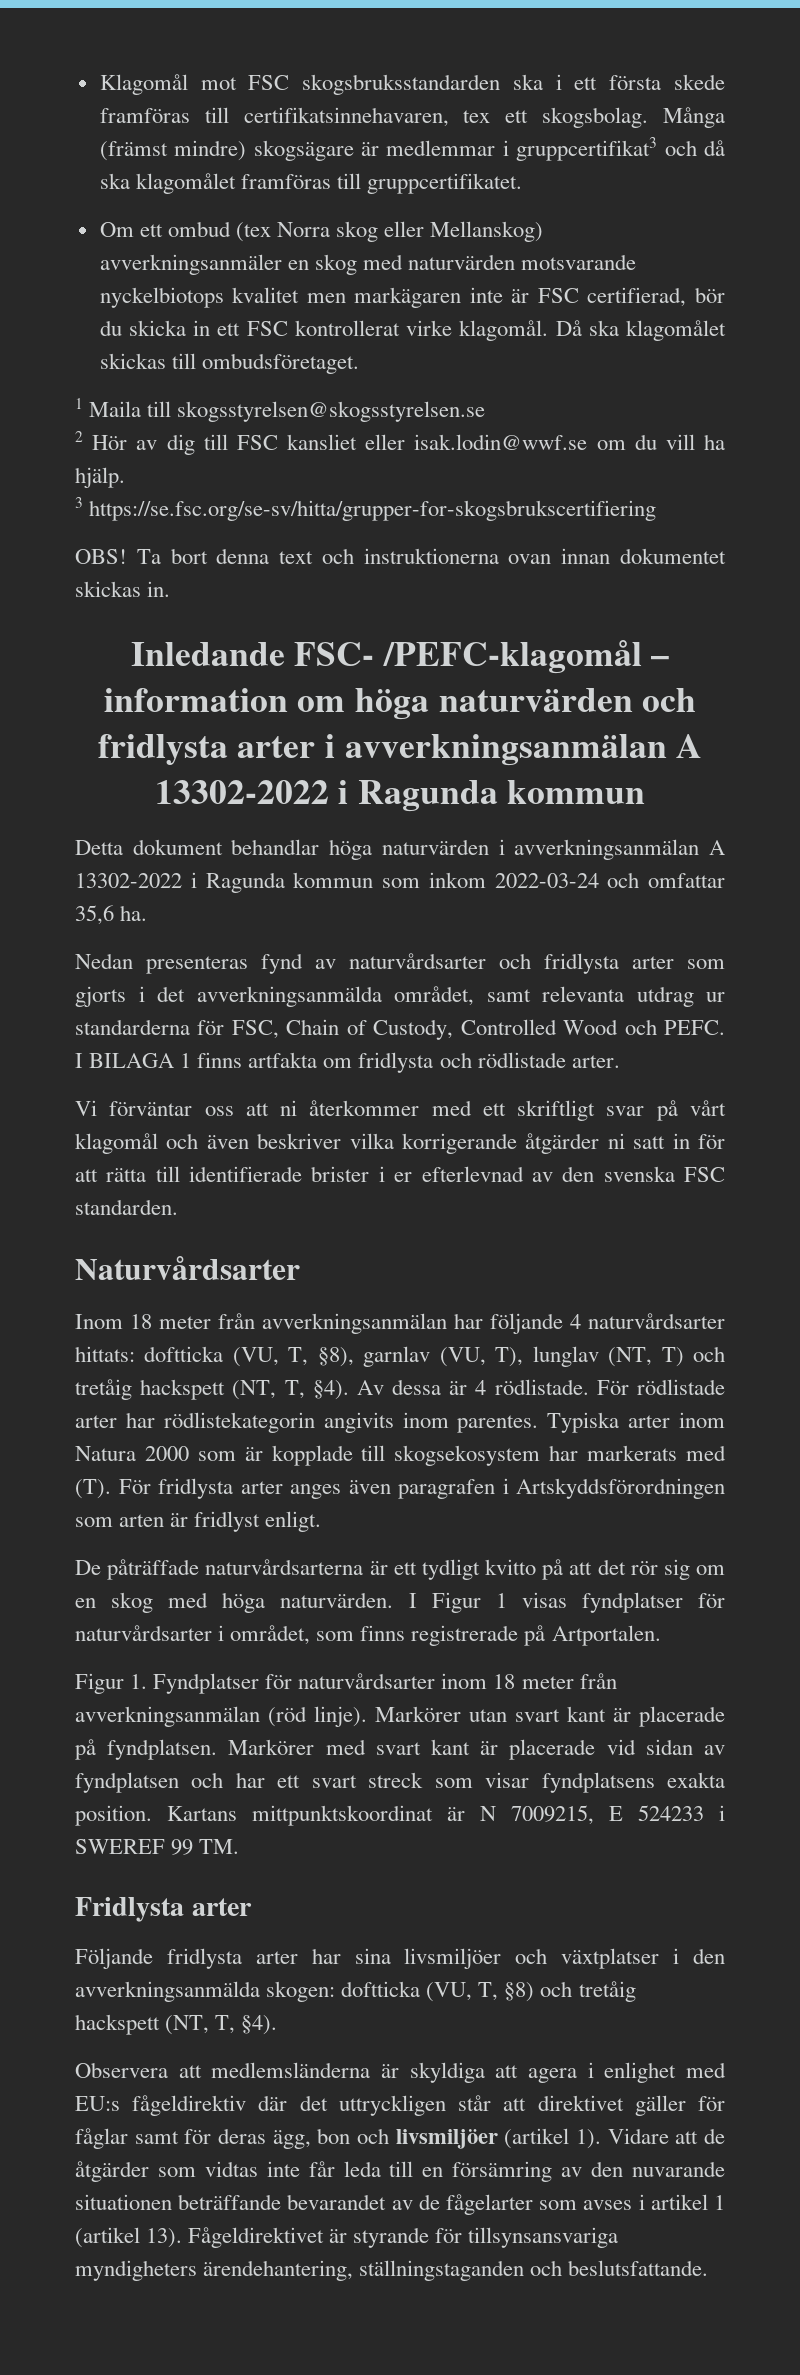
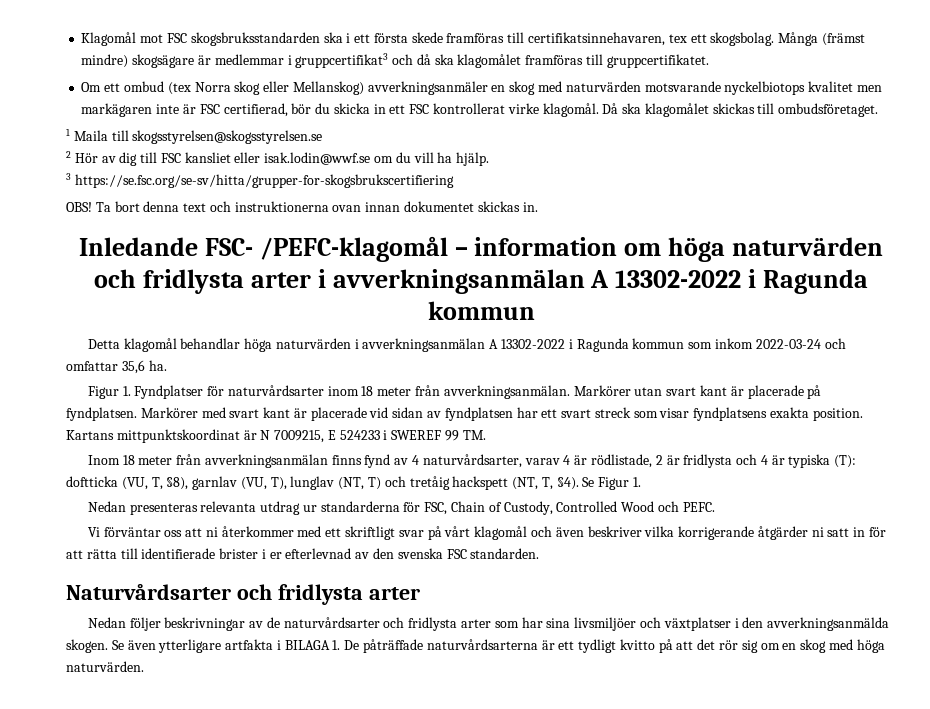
[132,839,223,855] dokument -> [123,338,177,352] klagomål
[75,953,725,974] [75,986,531,1007] Nedan presenteras fynd av naturvårdsarter och fridlysta arter som gjorts i det avverkningsanmälda området, samt -> [87,385,822,399] [66,407,863,421] [66,429,486,443] [87,454,857,468] [66,476,642,490] [87,501,198,515] Figur 1. Fyndplatser för naturvårdsarter inom 18 meter från avverkningsanmälan. Markörer utan svart kant är placerade på fyndplatsen. Markörer med svart kant är placerade vid sidan av fyndplatsen har ett svart streck som visar fyndplatsens exakta position. Kartans mittpunktskoordinat är N 7009215, E 524233 i SWEREF 99 TM. // Inom 18 meter från avverkningsanmälan finns fynd av 4 naturvårdsarter, varav 4 är rödlistade, 2 är fridlysta och 4 är typiska (T): doftticka (VU, T, §8), garnlav (VU, T), lunglav (NT, T) och tretåig hackspett (NT, T, §4). Se Figur 1. // Nedan presenteras
[75,1052,620,1073] I BILAGA 1 finns artfakta om fridlysta och rödlistade arter. -> (715, 507) none
[75,1313,725,1334] [75,1346,725,1367] [75,1379,725,1400] [75,1412,725,1433] [75,1445,727,1466] [75,1478,725,1499] [75,1511,322,1532] // Inom 18 meter från avverkningsanmälan har följande 4 naturvårdsarter hittats: doftticka (VU, T, §8), garnlav (VU, T), lunglav (NT, T) och tretåig hackspett (NT, T, §4). Av dessa är 4 rödlistade. För rödlistade arter har rödlistekategorin angivits inom parentes. Typiska arter inom Natura 2000 som är kopplade till skogsekosystem har markerats med (T). För fridlysta arter anges även paragrafen i Artskyddsförordningen som arten är fridlyst enligt. // -> [236,584,420,605] [87,617,890,631] [66,639,341,653] och fridlysta arter // Nedan följer beskrivningar av de naturvårdsarter och fridlysta arter som har sina livsmiljöer och växtplatser i den avverkningsanmälda skogen. Se även ytterligare artfakta i BILAGA 1.
[408,1592,726,1613] [75,1625,661,1646] [75,1673,617,1694] [75,1706,725,1727] [75,1739,725,1760] [75,1772,725,1793] [75,1805,725,1826] [75,1839,240,1855] [75,1897,252,1922] [75,1948,725,1969] [75,1981,636,2002] [75,2014,278,2035] [75,2062,726,2083] [75,2095,725,2116] [75,2128,725,2149] [75,2161,725,2182] [75,2194,725,2215] [75,2227,619,2248] [75,2260,709,2281] I Figur 1 visas fyndplatser för naturvårdsarter i området, som finns registrerade på Artportalen. // Figur 1. Fyndplatser för naturvårdsarter inom 18 meter från avverkningsanmälan (röd linje). Markörer utan svart kant är placerade på fyndplatsen. Markörer med svart kant är placerade vid sidan av fyndplatsen och har ett svart streck som visar fyndplatsens exakta position. Kartans mittpunktskoordinat är N 7009215, E 524233 i SWEREF 99 TM. // Fridlysta arter // Följande fridlysta arter har sina livsmiljöer och växtplatser i den avverkningsanmälda skogen: doftticka (VU, T, §8) och tretåig hackspett (NT, T, §4). // Observera att medlemsländerna är skyldiga att agera i enlighet med EU:s fågeldirektiv där det uttryckligen står att direktivet gäller för fåglar samt för deras ägg, bon och livsmiljöer (artikel 1). Vidare att de åtgärder som vidtas inte får leda till en försämring av den nuvarande situationen beträffande bevarandet av de fågelarter som avses i artikel 1 (artikel 13). Fågeldirektivet är styrande för tillsynsansvariga myndigheters ärendehantering, ställningstaganden och beslutsfattande. -> (144, 666) none

